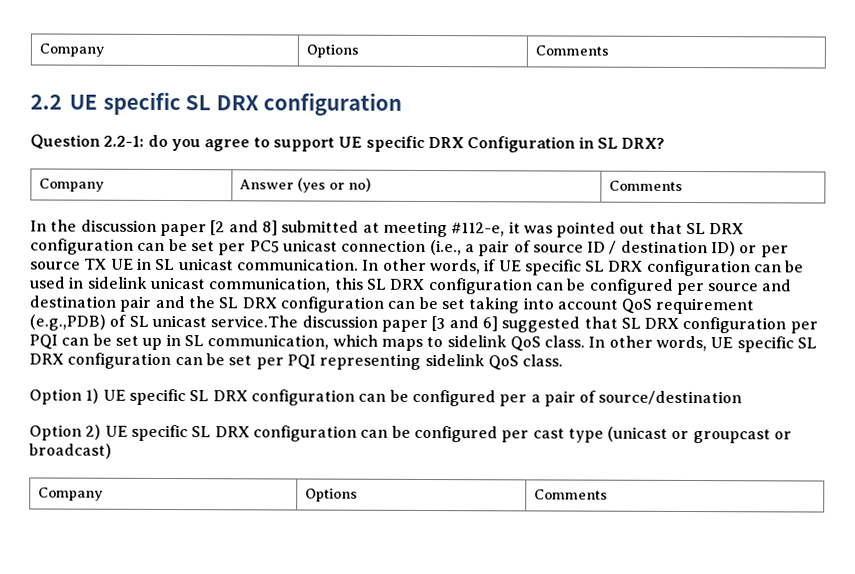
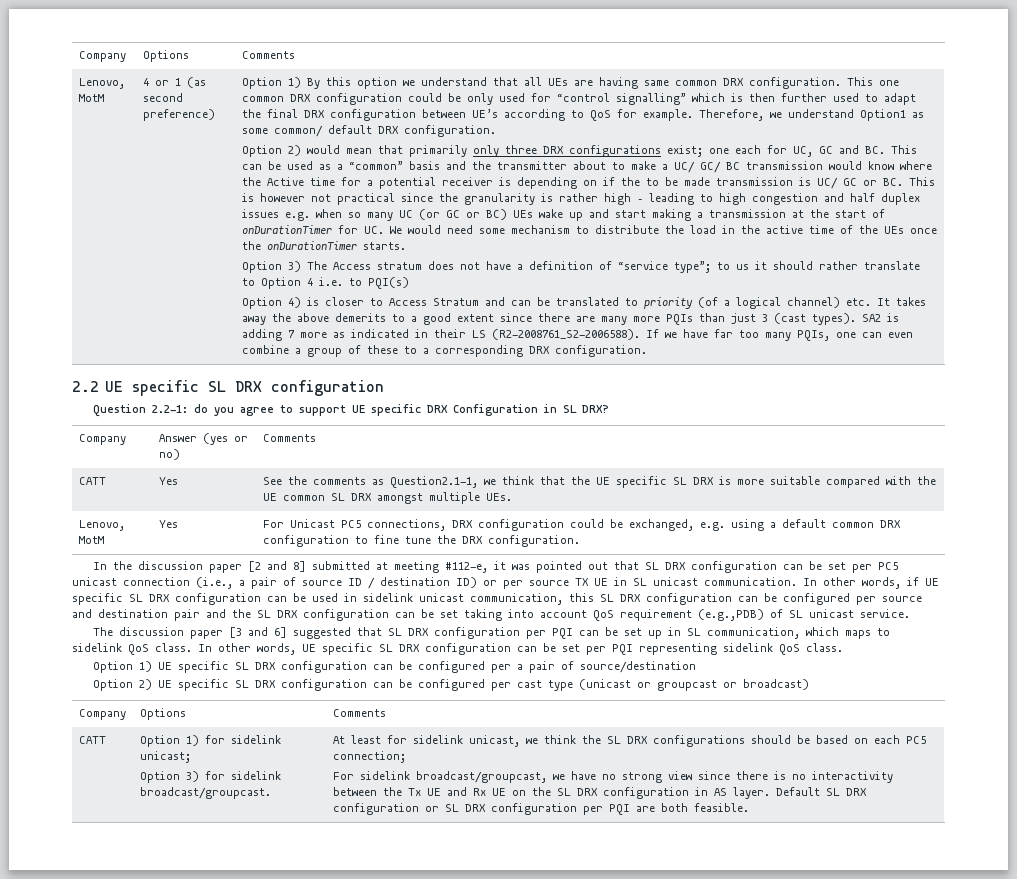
[38,43,104,57] [305,44,359,58] [534,45,609,56] Company | Options | Comments -> [78,51,126,62] [142,50,189,62] [241,51,295,59] [78,78,125,89] [78,94,104,102] [142,77,206,88] [142,93,183,102] [142,109,215,121] [241,77,899,89] [241,93,916,105] [241,109,924,121] [241,125,496,137] [241,145,917,157] [241,161,932,173] [241,177,935,189] [241,193,920,205] [241,209,885,221] [241,225,937,234] [241,241,406,250] [241,261,920,273] [241,277,409,289] [241,297,926,309] [241,313,899,325] [241,329,913,341] [241,345,647,357] Company | Options | Comments // Lenovo, MotM | 4 or 1 (as second preference) | Option 1) By this option we understand that all UEs are having same common DRX configuration. This one common DRX configuration could be only used for “control signalling” which is then further used to adapt the final DRX configuration between UE’s according to QoS for example. Therefore, we understand Option1 as some common/ default DRX configuration. // Option 2) would mean that primarily only three DRX configurations exist; one each for UC, GC and BC. This can be used as a “common” basis and the transmitter about to make a UC/ GC/ BC transmission would know where the Active time for a potential receiver is depending on if the to be made transmission is UC/ GC or BC. This is however not practical since the granularity is rather high – leading to high congestion and half duplex issues e.g. when so many UC (or GC or BC) UEs wake up and start making a transmission at the start of onDurationTimer for UC. We would need some mechanism to distribute the load in the active time of the UEs once the onDurationTimer starts. // Option 3) The Access stratum does not have a definition of “service type”; to us it should rather translate to Option 4 i.e. to PQI(s) // Option 4) is closer to Access Stratum and can be translated to priority (of a logical channel) etc. It takes away the above demerits to a good extent since there are many more PQIs than just 3 (cast types). SA2 is adding 7 more as indicated in their LS (R2-2008761_S2-2006588). If we have far too many PQIs, one can even combine a group of these to a corresponding DRX configuration.
(683, 185) none -> [78,477,106,485] [158,477,178,485] [262,476,936,488] [262,492,512,504] [78,520,125,531] [78,536,104,544] [158,520,178,528] [262,519,901,531] [262,535,580,547] // CATT | Yes | See the comments as Question2.1-1, we think that the UE specific SL DRX is more suitable compared with the UE common SL DRX amongst multiple UEs. // Lenovo, MotM | Yes | For Unicast PC5 connections, DRX configuration could be exchanged, e.g. using a default common DRX configuration to fine tune the DRX configuration.
[210,315,299,328] service.The -> [860,609,910,618] [92,627,113,636] service. // The
(608, 494) none -> [78,736,106,744] [139,735,281,747] [139,751,191,763] [139,771,281,783] [139,787,271,799] [332,735,926,747] [332,751,406,763] [332,771,893,783] [332,787,867,799] [332,803,749,815] // CATT | Option 1) for sidelink unicast; // Option 3) for sidelink broadcast/groupcast. | At least for sidelink unicast, we think the SL DRX configurations should be based on each PC5 connection; // For sidelink broadcast/groupcast, we have no strong view since there is no interactivity between the Tx UE and Rx UE on the SL DRX configuration in AS layer. Default SL DRX configuration or SL DRX configuration per PQI are both feasible.

